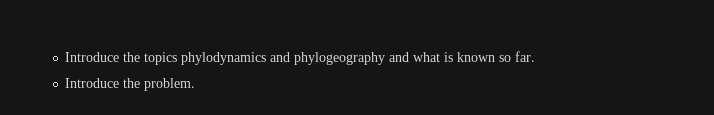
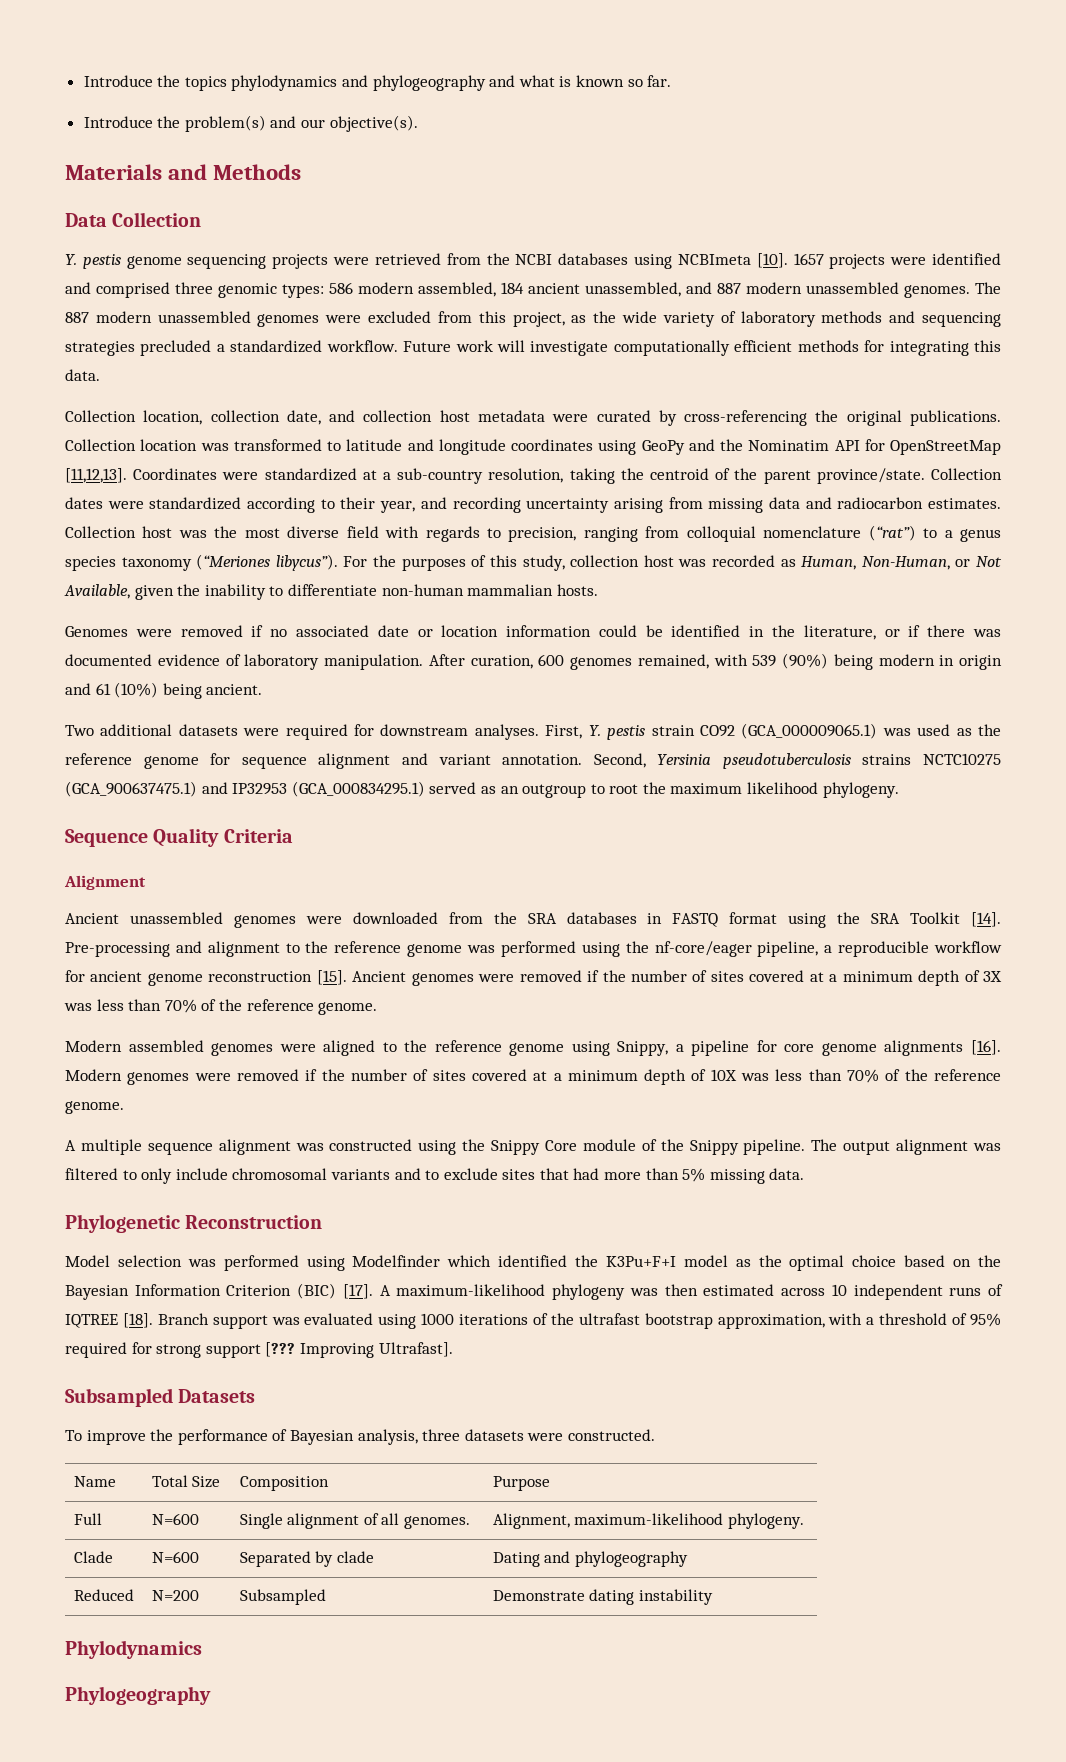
[144,78,196,91] problem. -> [184,115,418,132] [65,164,302,180] [65,212,202,227] [65,253,1002,269] [65,282,1001,298] [65,311,1002,327] [65,340,1002,356] [65,369,100,381] [65,410,1002,426] [65,439,1001,455] [65,468,1003,484] [65,497,1001,513] [65,525,1002,542] [65,554,1002,571] [64,584,598,600] [65,625,1001,640] [65,653,1002,670] [65,682,263,699] [65,723,1001,740] [65,753,1002,769] [65,781,899,798] [65,828,293,847] [64,875,146,890] [65,912,1001,928] [65,941,1003,957] [65,970,1003,986] [64,999,378,1015] [65,1040,1001,1056] [65,1069,1002,1085] [65,1101,124,1114] [65,1139,1002,1155] [65,1168,805,1184] [65,1214,323,1233] [65,1255,1001,1271] [65,1283,1004,1300] [65,1313,1002,1329] [65,1342,453,1358] [65,1388,256,1407] [65,1429,655,1445] [73,1476,116,1487] [151,1475,221,1488] [239,1476,329,1491] [492,1476,550,1491] [73,1513,102,1525] [151,1513,199,1525] [239,1513,470,1529] [492,1513,804,1529] [73,1551,113,1563] [151,1551,199,1563] [239,1551,374,1567] [492,1551,688,1567] [73,1589,134,1601] [151,1590,199,1601] [239,1589,326,1605] [492,1589,713,1605] [65,1640,202,1659] [65,1686,211,1705] problem(s) and our objective(s). // Materials and Methods // Data Collection // Y. pestis genome sequencing projects were retrieved from the NCBI databases using NCBImeta [10]. 1657 projects were identified and comprised three genomic types: 586 modern assembled, 184 ancient unassembled, and 887 modern unassembled genomes. The 887 modern unassembled genomes were excluded from this project, as the wide variety of laboratory methods and sequencing strategies precluded a standardized workflow. Future work will investigate computationally efficient methods for integrating this data. // Collection location, collection date, and collection host metadata were curated by cross-referencing the original publications. Collection location was transformed to latitude and longitude coordinates using GeoPy and the Nominatim API for OpenStreetMap [11,12,13]. Coordinates were standardized at a sub-country resolution, taking the centroid of the parent province/state. Collection dates were standardized according to their year, and recording uncertainty arising from missing data and radiocarbon estimates. Collection host was the most diverse field with regards to precision, ranging from colloquial nomenclature (“rat”) to a genus species taxonomy (“Meriones libycus”). For the purposes of this study, collection host was recorded as Human, Non-Human, or Not Available, given the inability to differentiate non-human mammalian hosts. // Genomes were removed if no associated date or location information could be identified in the literature, or if there was documented evidence of laboratory manipulation. After curation, 600 genomes remained, with 539 (90%) being modern in origin and 61 (10%) being ancient. // Two additional datasets were required for downstream analyses. First, Y. pestis strain CO92 (GCA_000009065.1) was used as the reference genome for sequence alignment and variant annotation. Second, Yersinia pseudotuberculosis strains NCTC10275 (GCA_900637475.1) and IP32953 (GCA_000834295.1) served as an outgroup to root the maximum likelihood phylogeny. // Sequence Quality Criteria // Alignment // Ancient unassembled genomes were downloaded from the SRA databases in FASTQ format using the SRA Toolkit [14]. Pre-processing and alignment to the reference genome was performed using the nf-core/eager pipeline, a reproducible workflow for ancient genome reconstruction [15]. Ancient genomes were removed if the number of sites covered at a minimum depth of 3X was less than 70% of the reference genome. // Modern assembled genomes were aligned to the reference genome using Snippy, a pipeline for core genome alignments [16]. Modern genomes were removed if the number of sites covered at a minimum depth of 10X was less than 70% of the reference genome. // A multiple sequence alignment was constructed using the Snippy Core module of the Snippy pipeline. The output alignment was filtered to only include chromosomal variants and to exclude sites that had more than 5% missing data. // Phylogenetic Reconstruction // Model selection was performed using Modelfinder which identified the K3Pu+F+I model as the optimal choice based on the Bayesian Information Criterion (BIC) [17]. A maximum-likelihood phylogeny was then estimated across 10 independent runs of IQTREE [18]. Branch support was evaluated using 1000 iterations of the ultrafast bootstrap approximation, with a threshold of 95% required for strong support [??? Improving Ultrafast]. // Subsampled Datasets // To improve the performance of Bayesian analysis, three datasets were constructed. // Name | Total Size | Composition | Purpose // Full | N=600 | Single alignment of all genomes. | Alignment, maximum-likelihood phylogeny. // Clade | N=600 | Separated by clade | Dating and phylogeography // Reduced | N=200 | Subsampled | Demonstrate dating instability // Phylodynamics // Phylogeography

